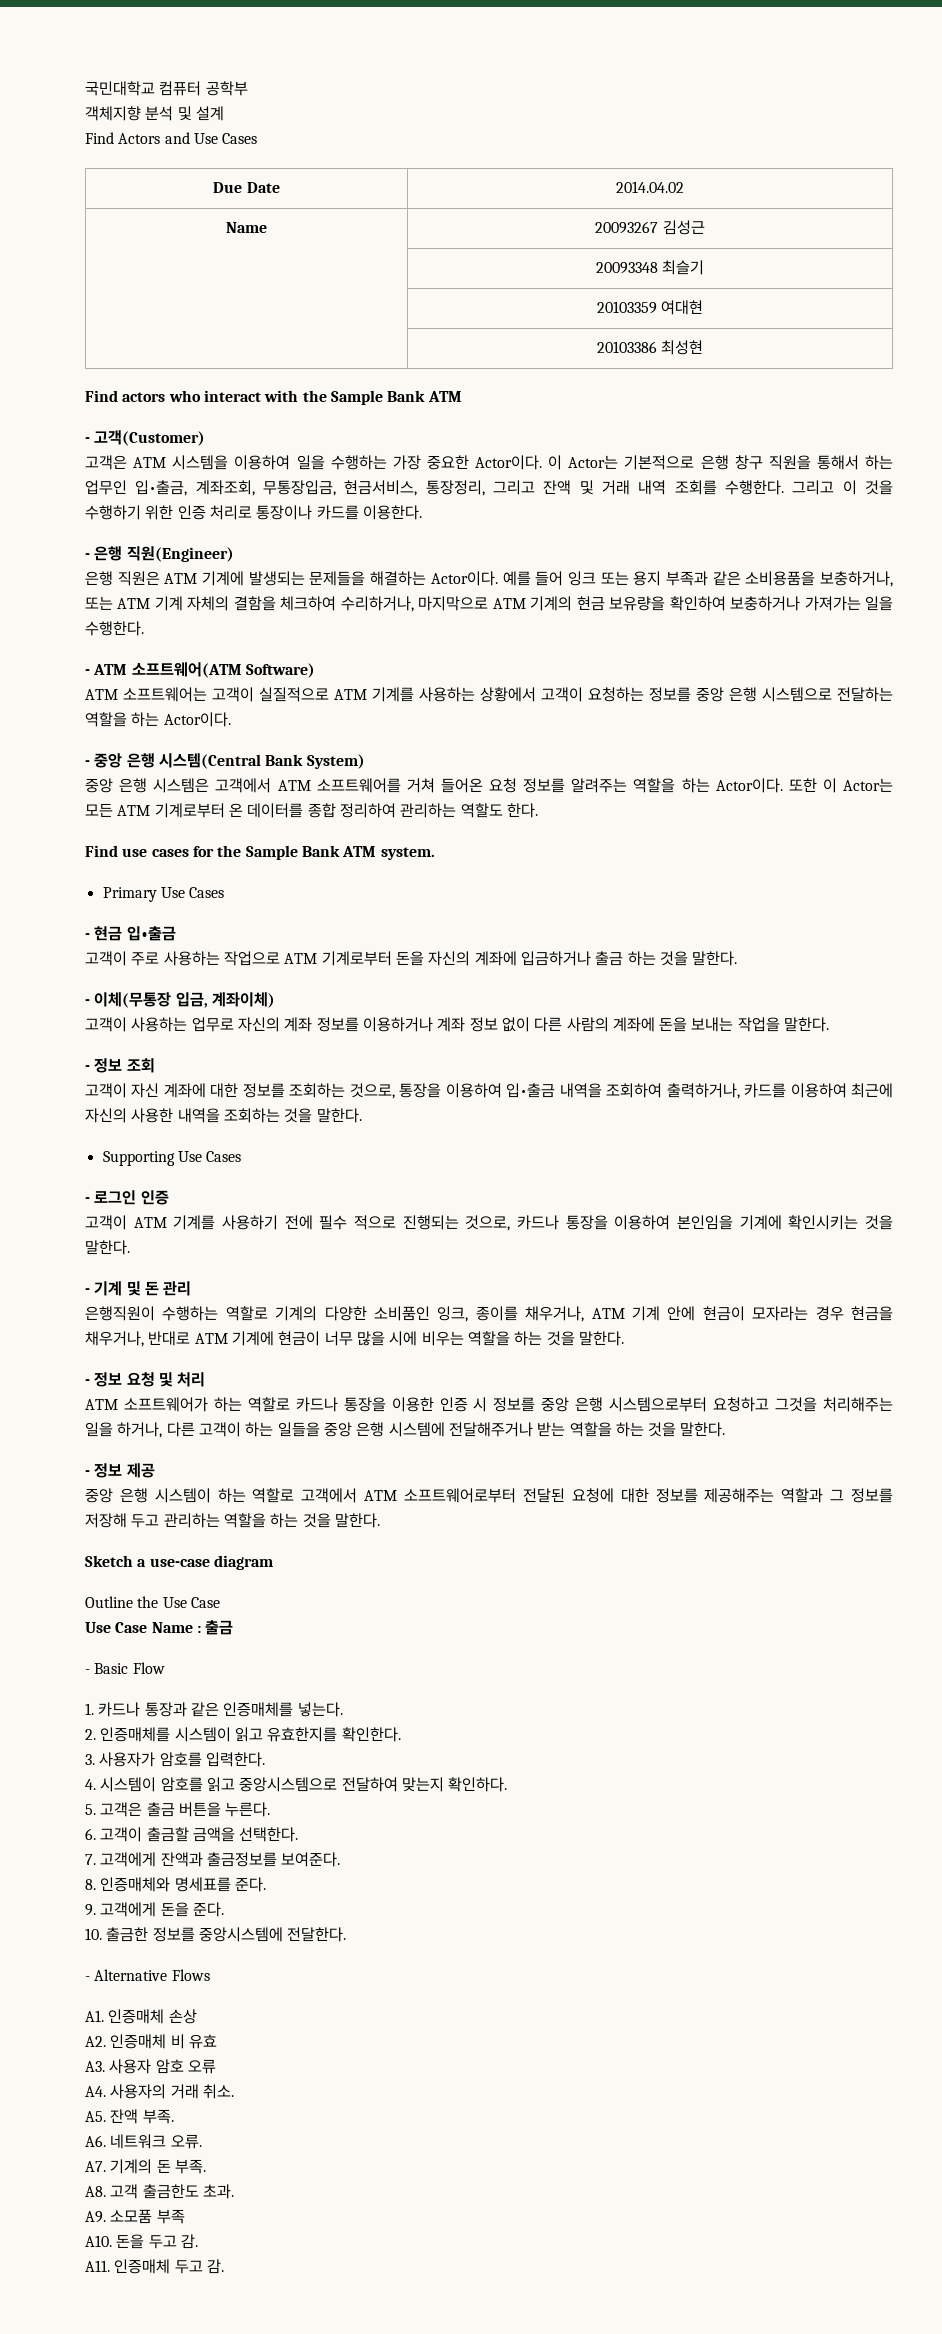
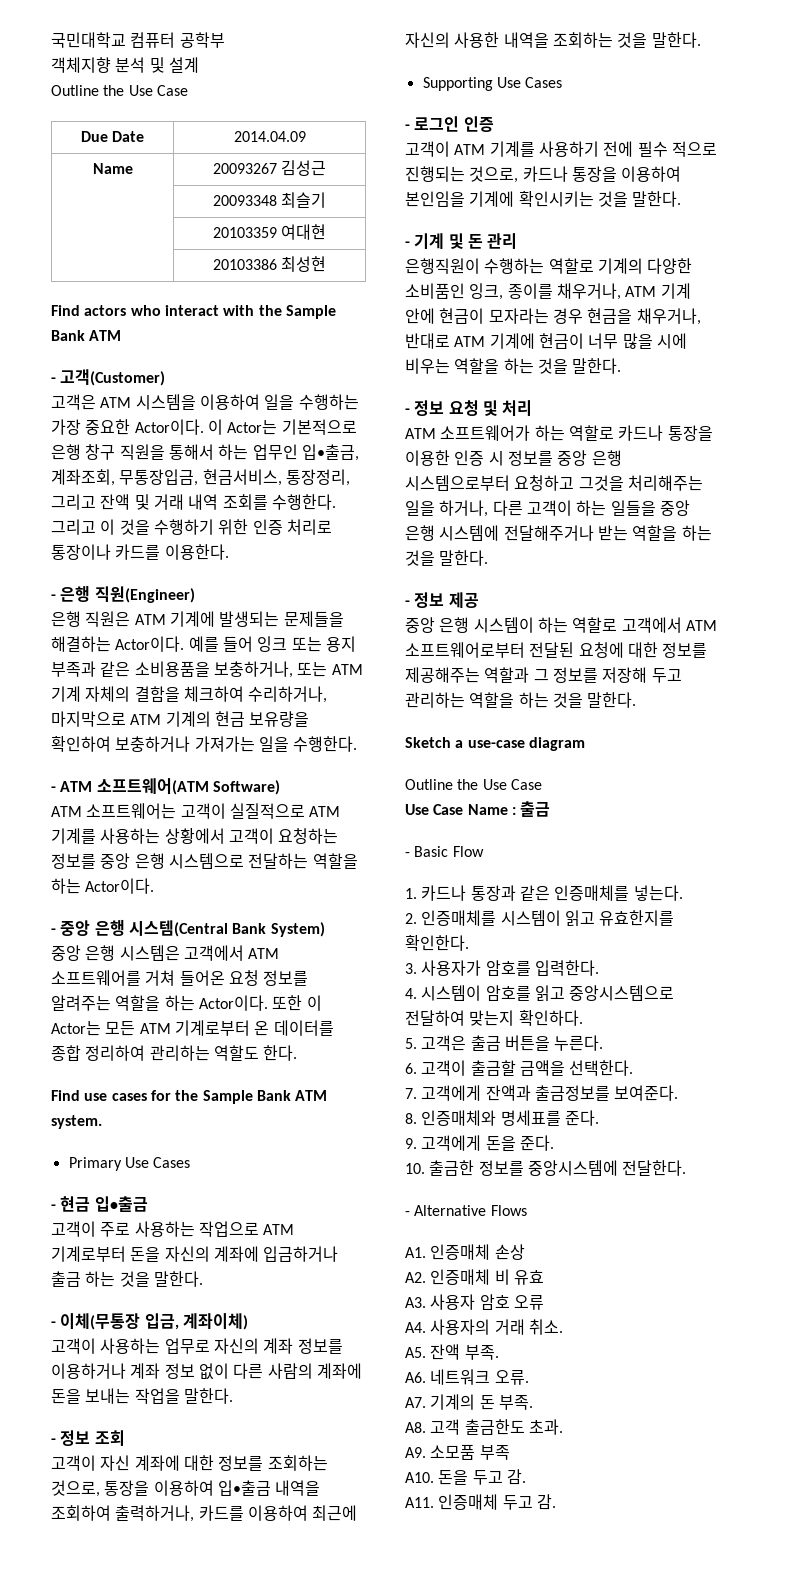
[85,132,258,144] Find Actors and Use Cases -> [51,85,188,96] Outline the Use Case
[616,181,684,193] 2014.04.02 -> [233,131,306,142] 2014.04.09

